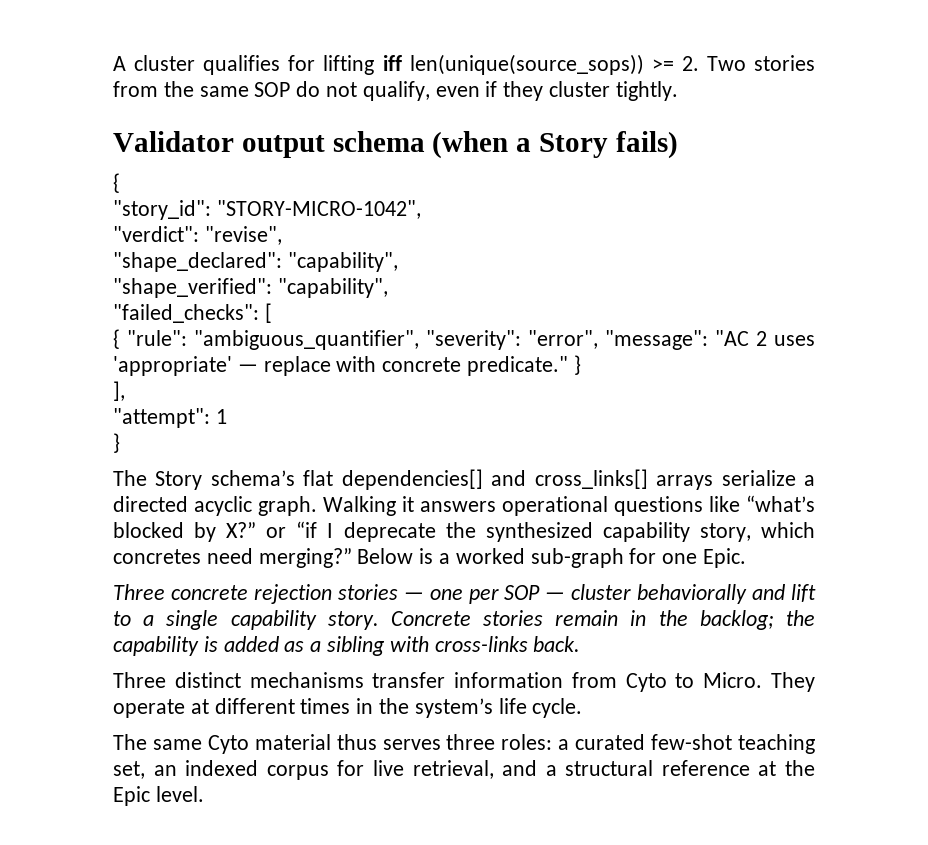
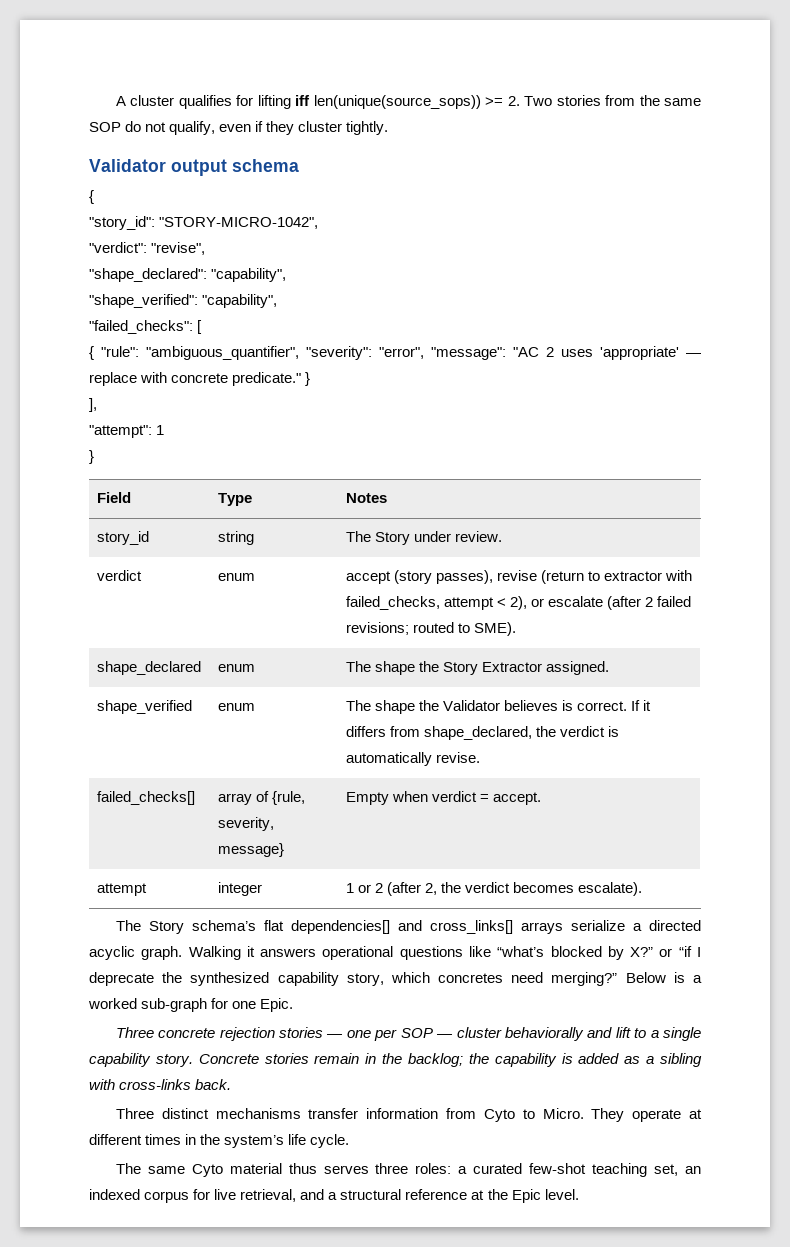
[432,131,678,159] (when a Story fails) -> (299, 165) none
(120, 443) none -> [97,492,132,503] [218,493,253,506] [346,493,388,503] [97,531,150,545] [218,531,255,545] [346,531,503,545] [97,570,143,581] [218,573,256,581] [346,570,693,584] [346,596,692,610] [346,622,517,636] [97,661,202,675] [218,664,256,672] [346,661,610,675] [97,700,193,714] [218,703,256,711] [346,700,652,714] [346,726,620,740] [346,752,481,766] [97,791,196,805] [218,791,306,805] [218,817,275,831] [218,843,285,857] [346,791,542,805] [97,883,148,896] [218,882,263,896] [346,882,643,896] // Field | Type | Notes // story_id | string | The Story under review. // verdict | enum | accept (story passes), revise (return to extractor with failed_checks, attempt < 2), or escalate (after 2 failed revisions; routed to SME). // shape_declared | enum | The shape the Story Extractor assigned. // shape_verified | enum | The shape the Validator believes is correct. If it differs from shape_declared, the verdict is automatically revise. // failed_checks[] | array of {rule, severity, message} | Empty when verdict = accept. // attempt | integer | 1 or 2 (after 2, the verdict becomes escalate).

